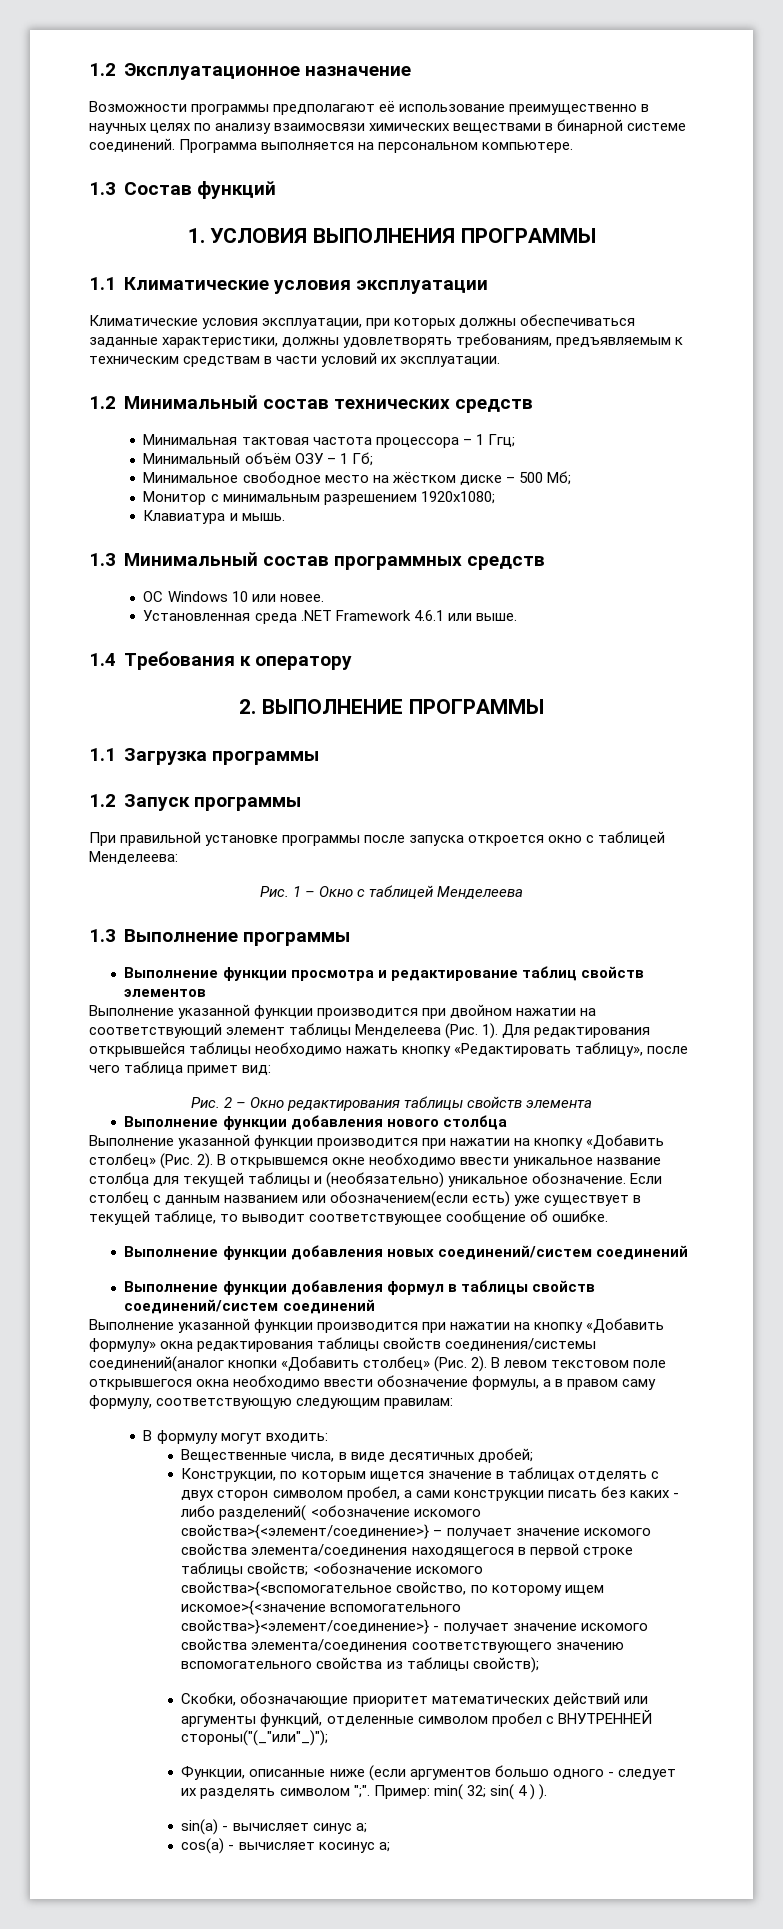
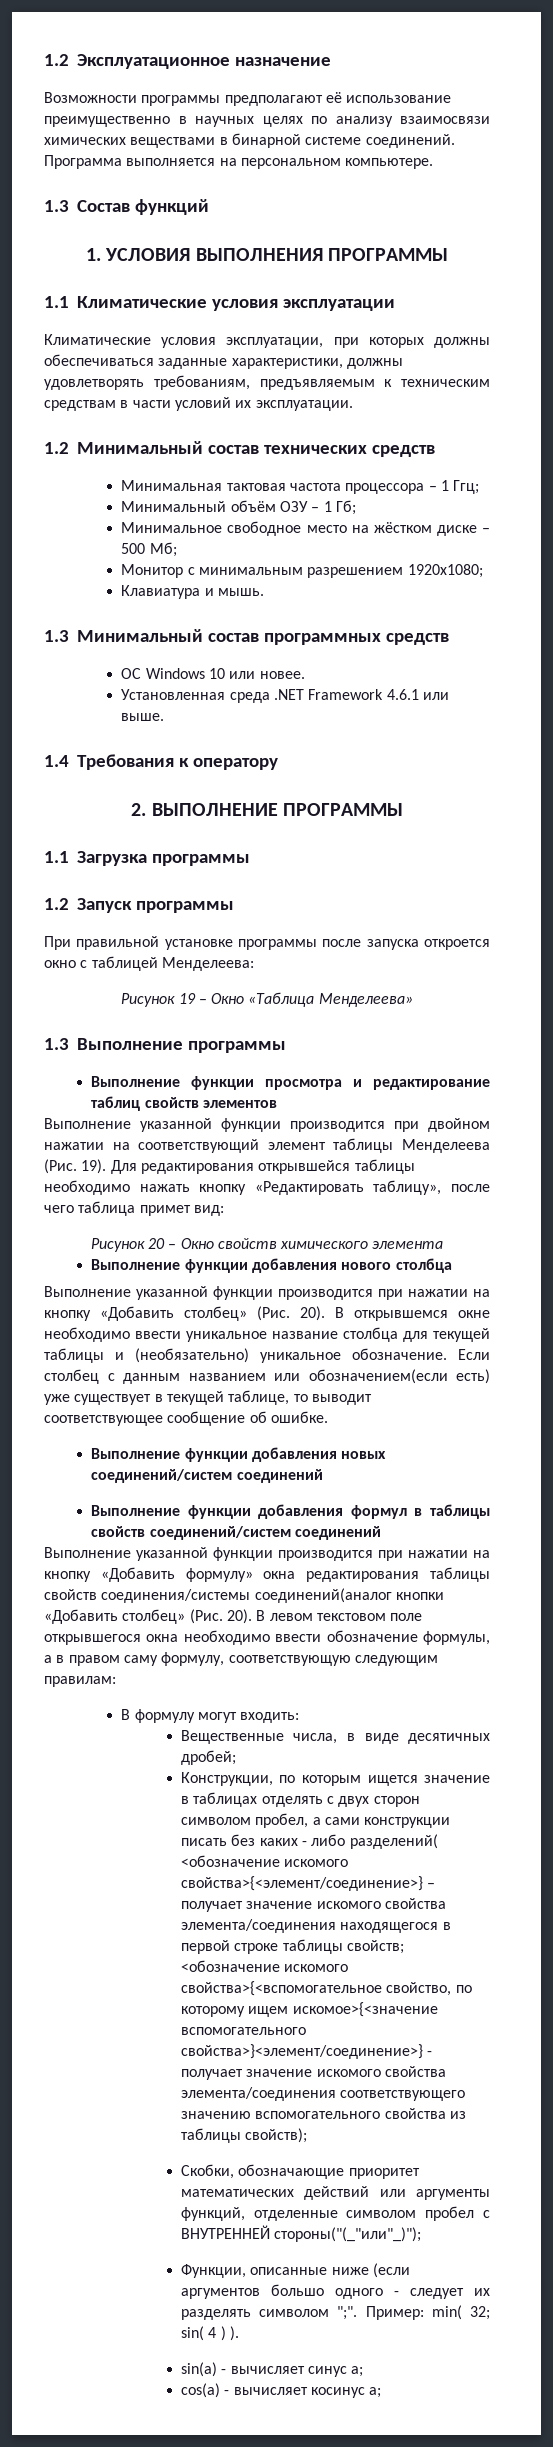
[259,885,524,899] Рис. 1 – Окно с таблицей Менделеева -> [121,992,413,1007] Рисунок 19 – Окно «Таблица Менделеева»
[482,1023,499,1039] 1). -> [81,1159,107,1174] 19).
[190,1096,523,1111] Рис. 2 – Окно редактирования таблицы свойств -> [90,1238,369,1252] Рисунок 20 – Окно свойств химического
[197,1153,214,1169] 2). -> [300,1306,325,1321] 20).
[471,1356,488,1372] 2). -> [226,1609,252,1624] 20).

